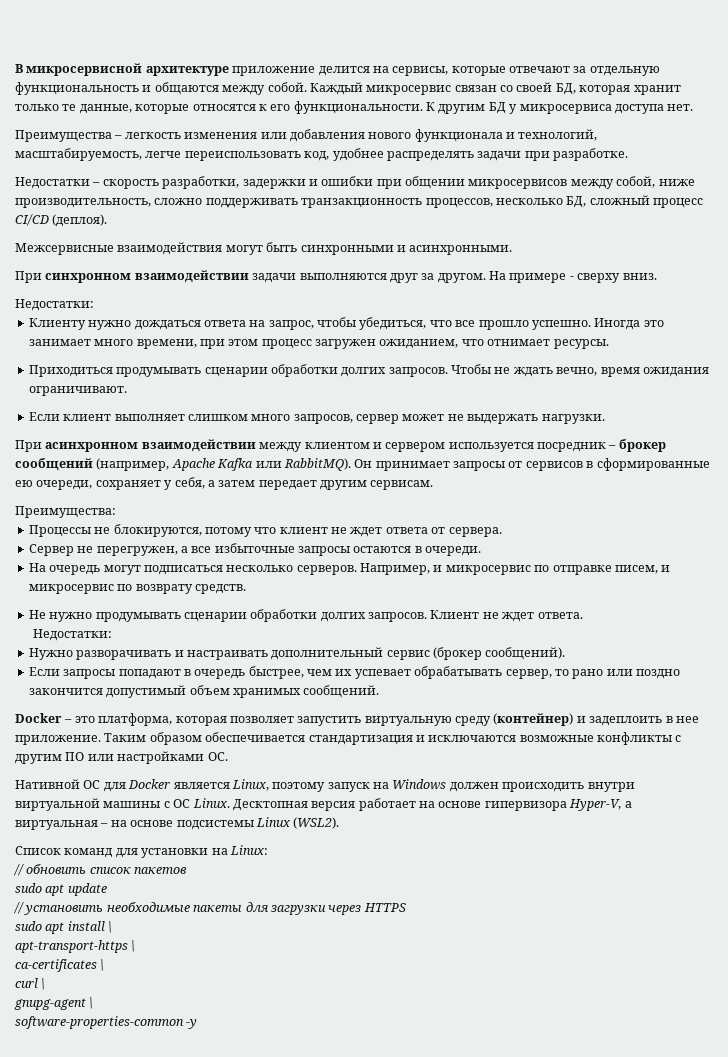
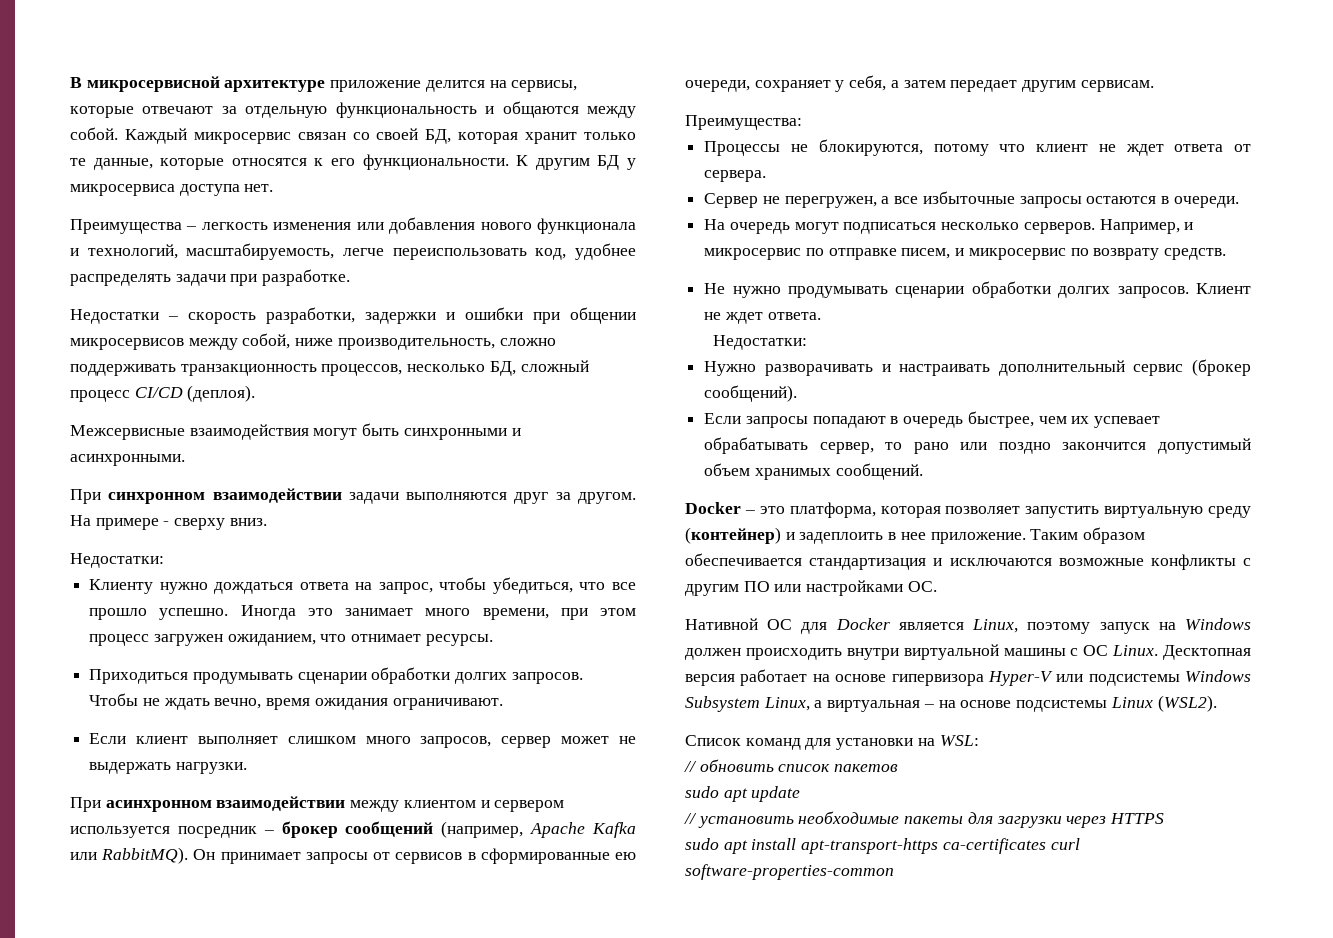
[569,799,622,811] Hyper-V, -> [987,670,1251,686] [685,696,810,712] Hyper-V или подсистемы Windows Subsystem Linux,
[229,845,268,855] Linux: -> [939,735,979,746] WSL:
[108,921,113,933] [15,940,136,953] [15,959,105,972] [15,978,46,990] [14,997,94,1010] [15,1016,198,1029] \ // apt-transport-https \ // ca-certificates \ // curl \ // gnupg-agent \ // software-properties-common -y -> [801,838,1080,854] [685,864,894,880] apt-transport-https ca-certificates curl software-properties-common

